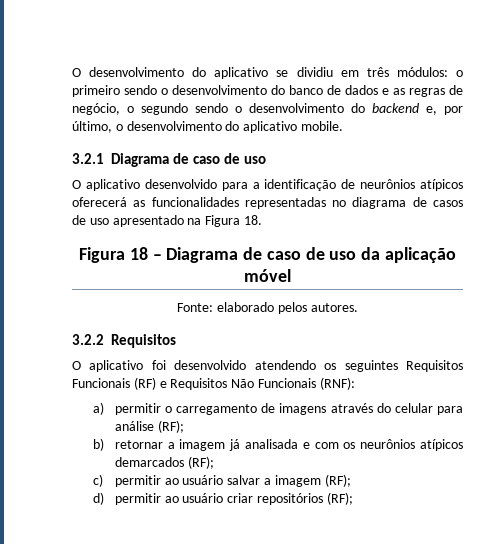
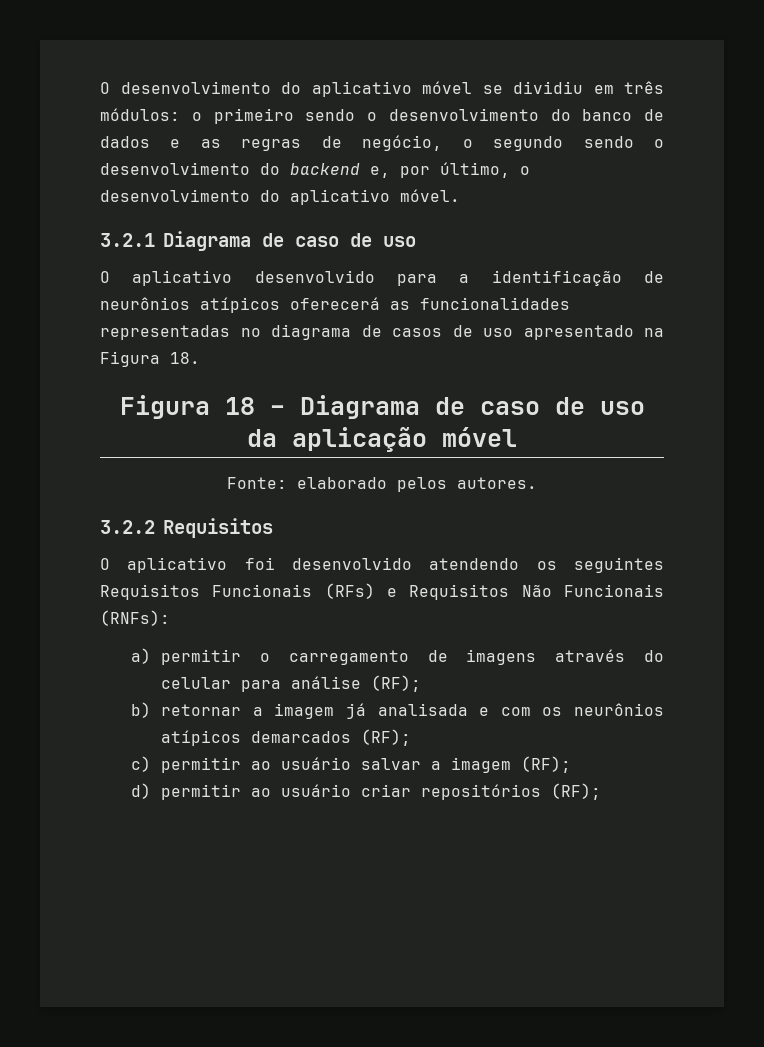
(269, 73) none -> [422,81,472,94] móvel
[300,121,343,131] mobile. -> [400,189,460,202] móvel.
[133,377,156,390] (RF) -> [324,583,375,599] (RFs)
[319,377,355,390] (RNF): -> [100,610,170,626] (RNFs):

